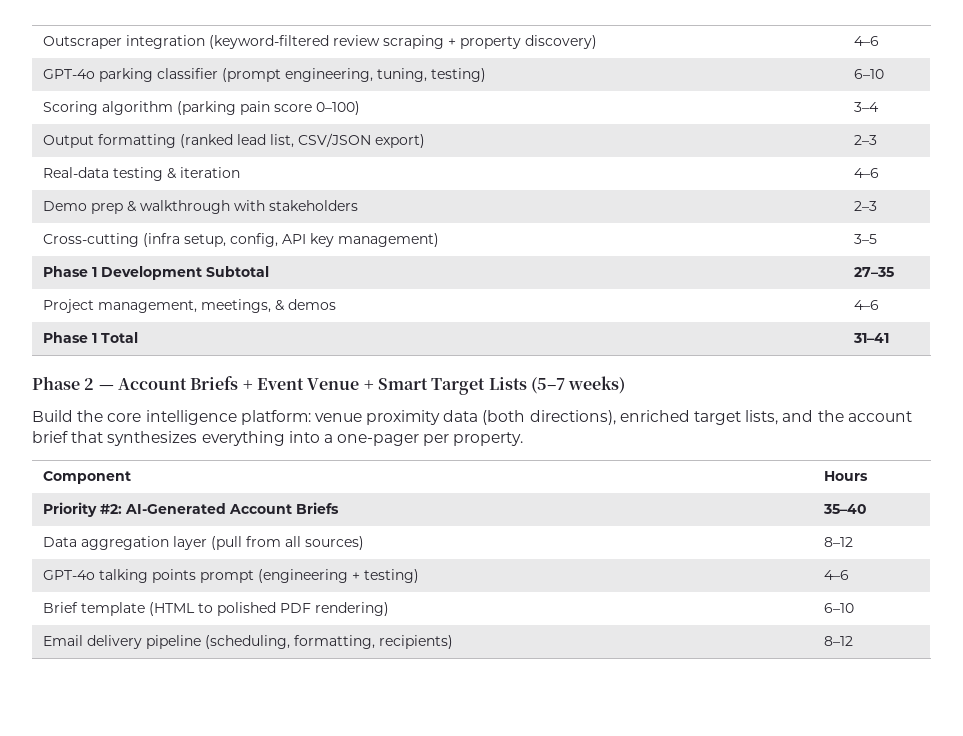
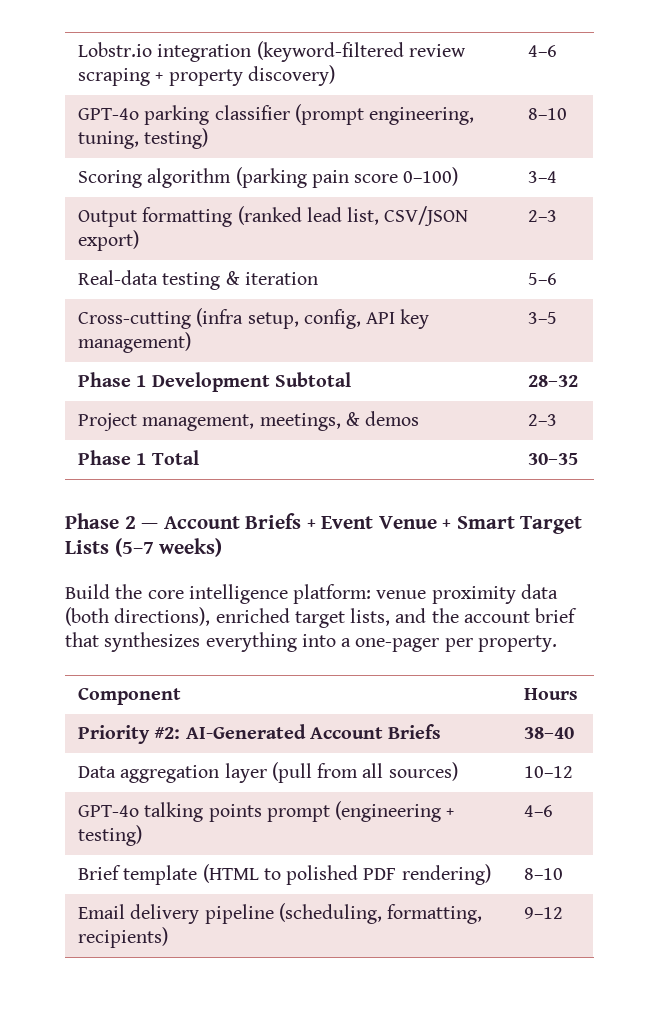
[42,36,122,49] Outscraper -> [78,42,153,57] Lobstr.io
[853,69,884,79] 6–10 -> [528,108,568,120] 8–10
[853,168,879,178] [42,200,358,214] [853,201,877,211] 4–6 // Demo prep & walkthrough with stakeholders | 2–3 -> [528,273,558,285] 5–6
[853,267,894,277] 27–35 -> [528,375,579,387] 28–32
[853,300,879,310] 4–6 -> [528,414,558,426] 2–3
[852,333,889,343] 31–41 -> [528,453,579,465] 30–35
[822,504,867,514] 35–40 -> [524,727,575,739] 38–40
[823,537,853,547] 8–12 -> [524,766,574,778] 10–12
[823,603,854,613] 6–10 -> [524,868,564,880] 8–10
[823,636,853,646] 8–12 -> [524,907,564,919] 9–12

